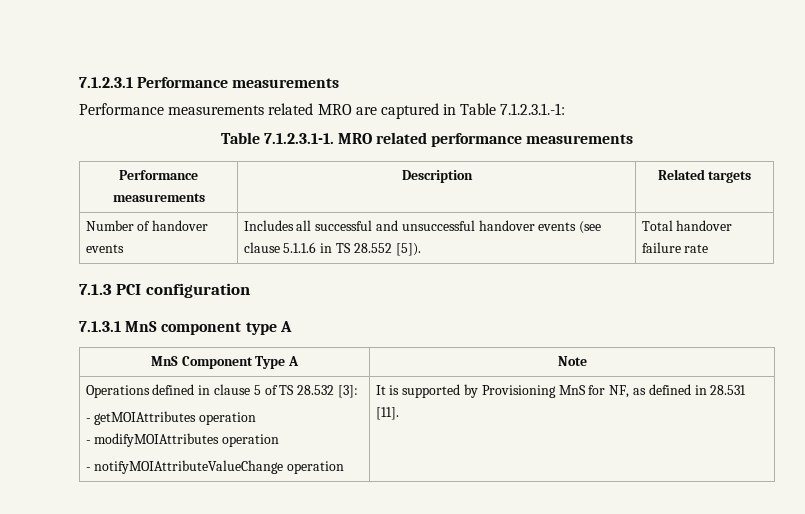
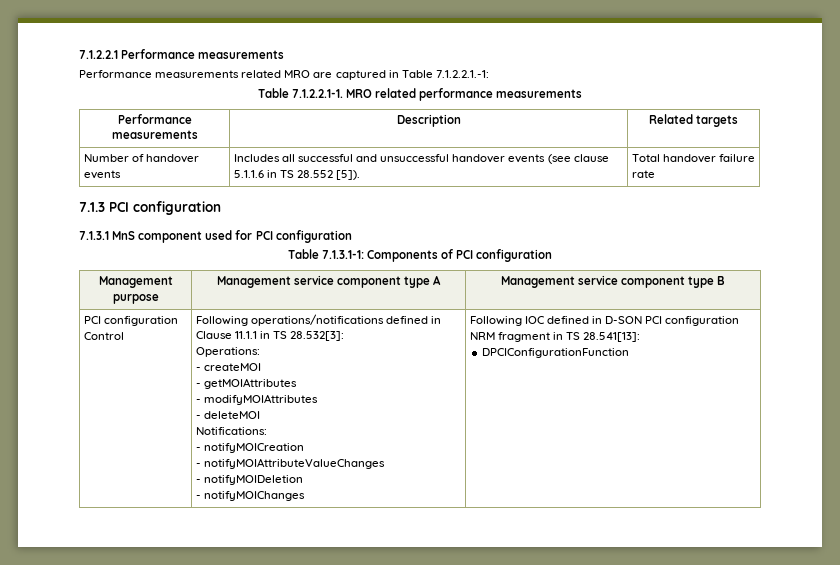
[79,77,133,88] 7.1.2.3.1 -> [79,50,118,59] 7.1.2.2.1
[500,103,566,115] [220,132,334,144] 7.1.2.3.1.-1: // Table 7.1.2.3.1-1. -> [435,70,489,78] [257,88,343,98] 7.1.2.2.1.-1: // Table 7.1.2.2.1-1.
[245,321,292,335] [150,356,300,369] [557,356,587,366] [85,384,358,398] type A // MnS Component Type A | Note // Operations defined in clause 5 of TS 28.532 [3]: -> [205,230,352,243] [287,249,553,262] [98,276,173,288] [112,294,159,304] [216,275,442,288] [500,275,726,288] [83,316,178,326] [83,332,124,340] [195,314,442,326] [195,331,345,341] [195,347,260,357] [195,363,261,371] used for PCI configuration // Table 7.1.3.1-1: Components of PCI configuration // Management purpose | Management service component type A | Management service component type B // PCI configuration Control | Following operations/notifications defined in Clause 11.1.1 in TS 28.532[3]: // Operations: // - createMOI
[199,412,257,425] operation -> (297, 383) none
[222,434,280,447] [85,460,345,474] [375,384,747,398] [375,407,399,420] operation // - notifyMOIAttributeValueChange operation | It is supported by Provisioning MnS for NF, as defined in 28.531 [11]. -> [195,411,260,419] [195,427,267,435] [195,443,304,453] [195,458,385,469] [195,475,303,485] [195,491,305,501] [469,316,740,326] [469,332,641,342] [482,348,630,358] // - deleteMOI // Notifications: // - notifyMOICreation // - notifyMOIAttributeValueChanges // - notifyMOIDeletion // - notifyMOIChanges | Following IOC defined in D-SON PCI configuration NRM fragment in TS 28.541[13]: // DPCIConfigurationFunction

